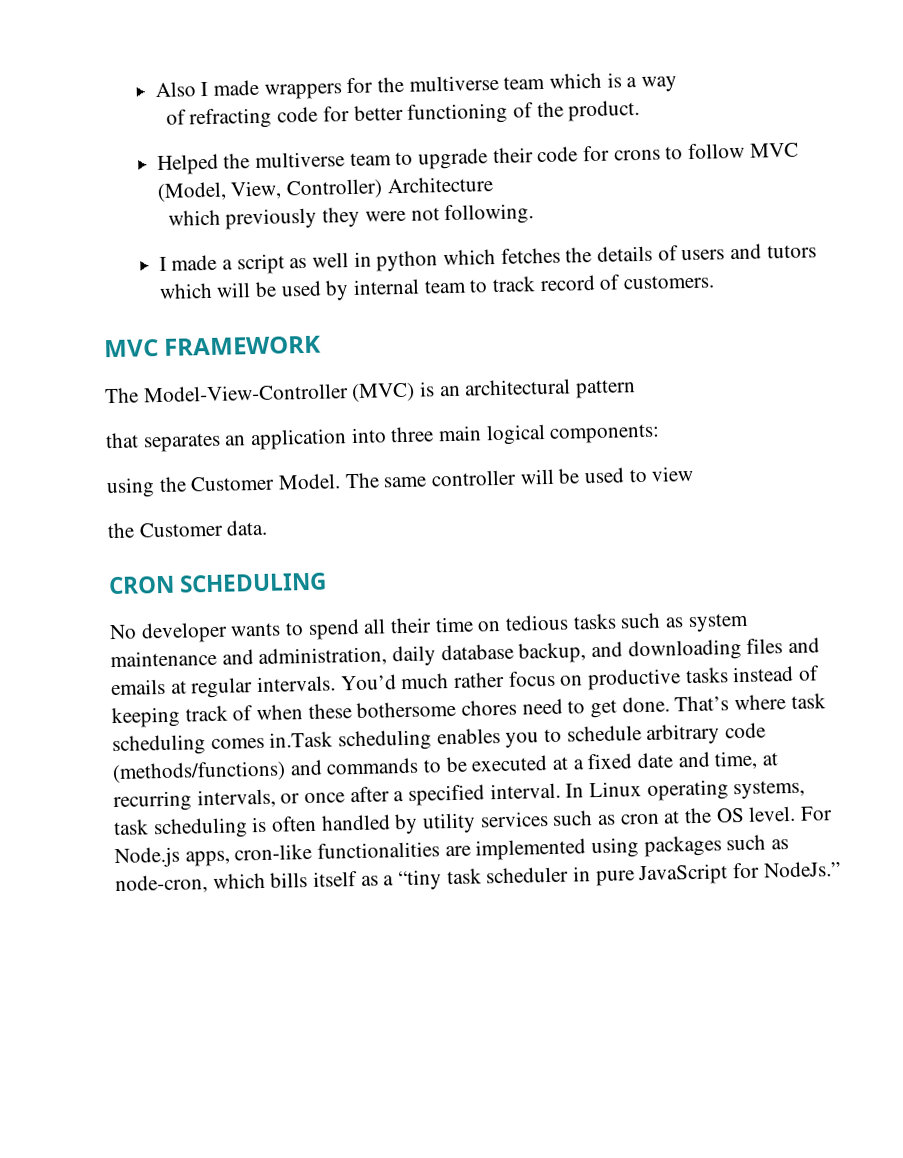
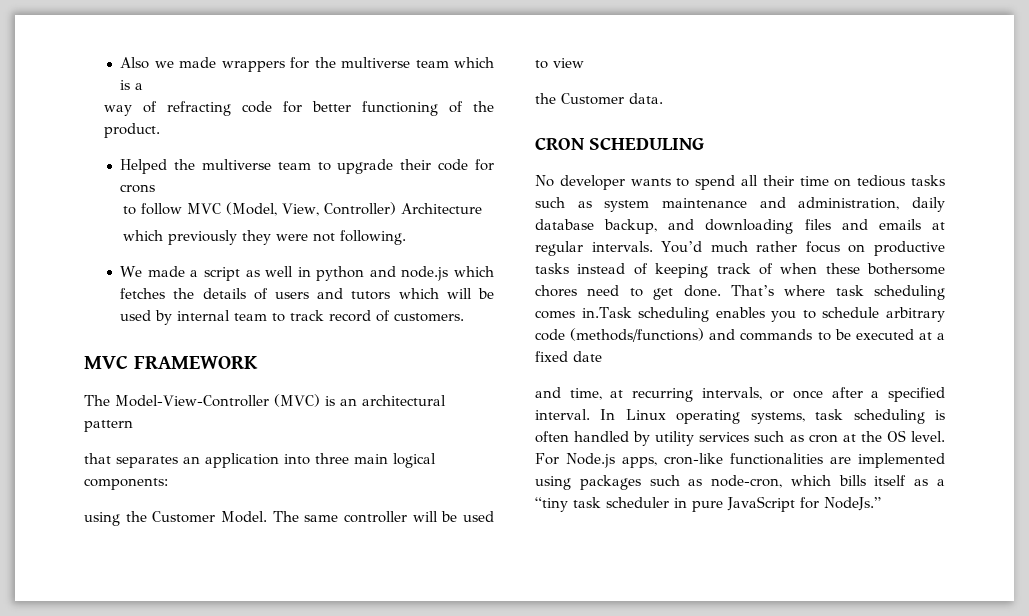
[200,81,209,97] I -> [154,61,174,68] we
(638, 82) none -> (144, 86) //
(677, 84) // -> (132, 110) none
(661, 155) none -> (156, 188) //
[158,256,167,272] I -> [120,266,143,277] We
(439, 261) none -> [369,266,449,281] and node.js
(674, 760) none -> (602, 356) //

